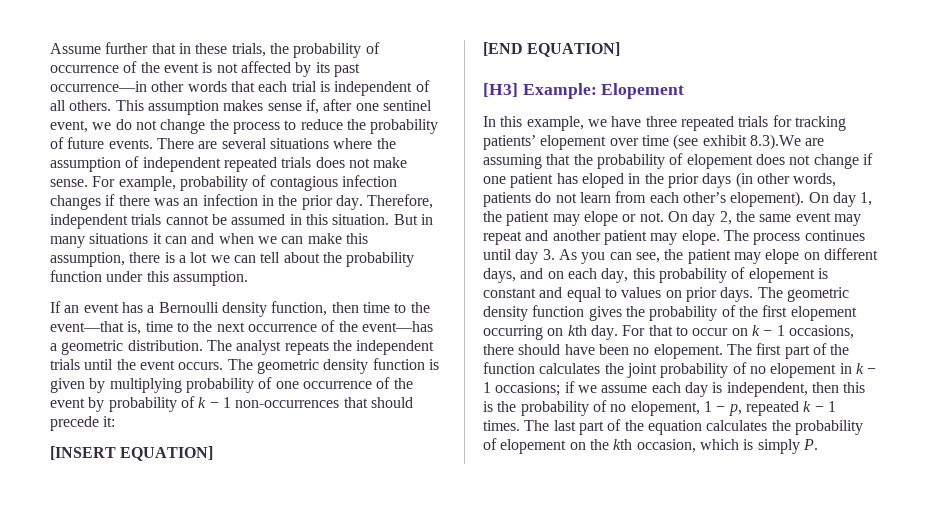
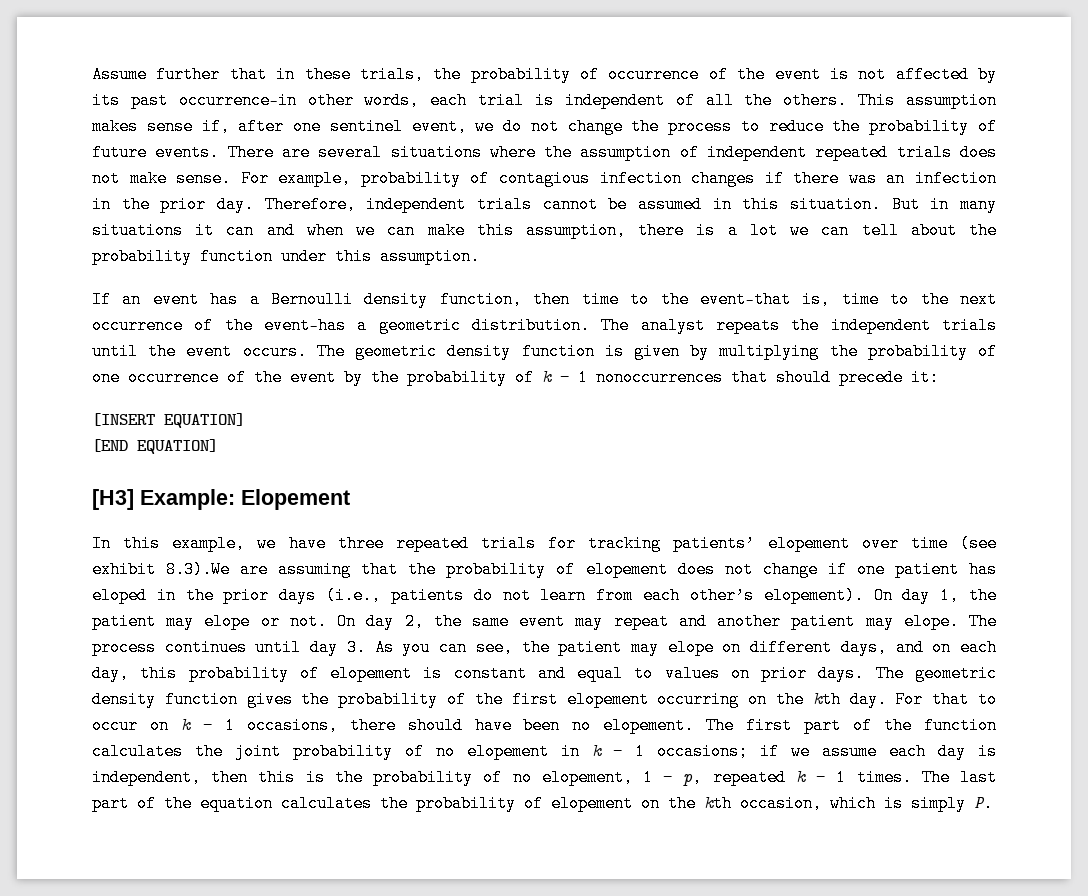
[187,81,255,92] words that -> [364,92,420,109] words,
(66, 105) none -> [744,92,773,109] the
(182, 385) none -> [829,343,858,360] the
(105, 404) none -> [371,369,399,386] the
[235,400,340,408] non-occurrences -> [596,369,723,386] nonoccurrences
[735,172,837,188] (in other words, -> [326,587,382,604] (i.e.,
(564, 332) none -> [775,691,804,708] the

